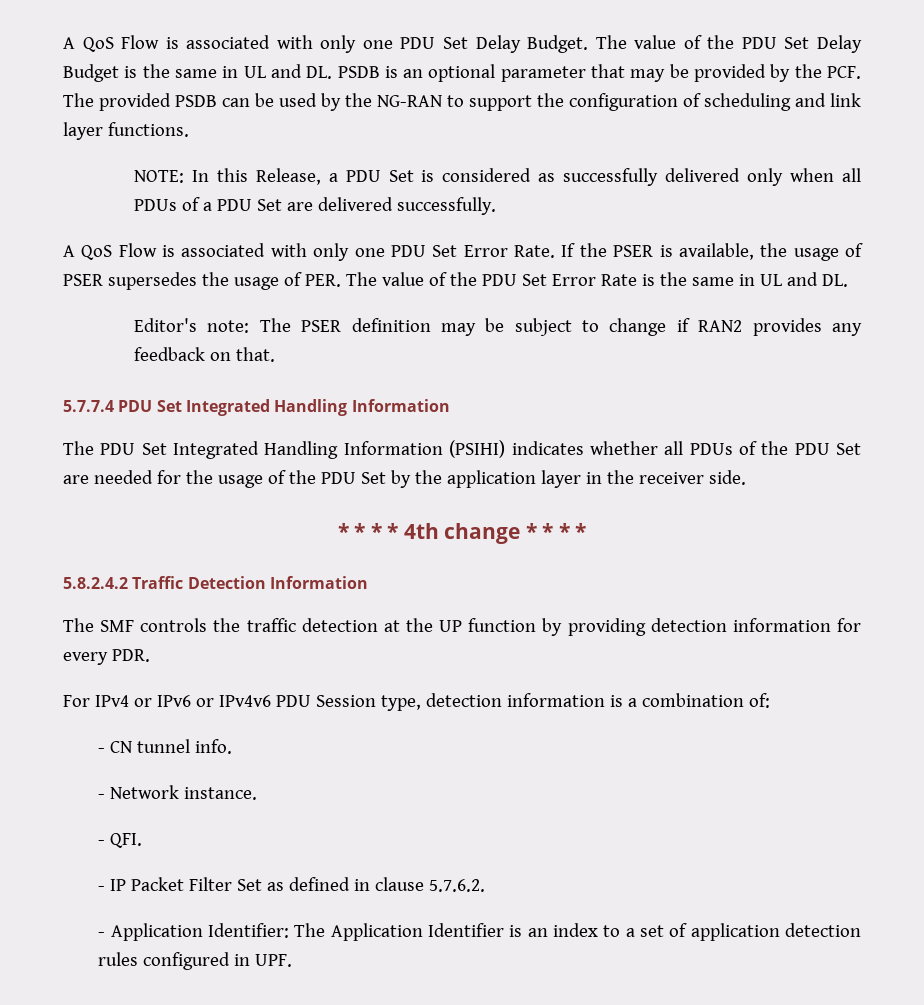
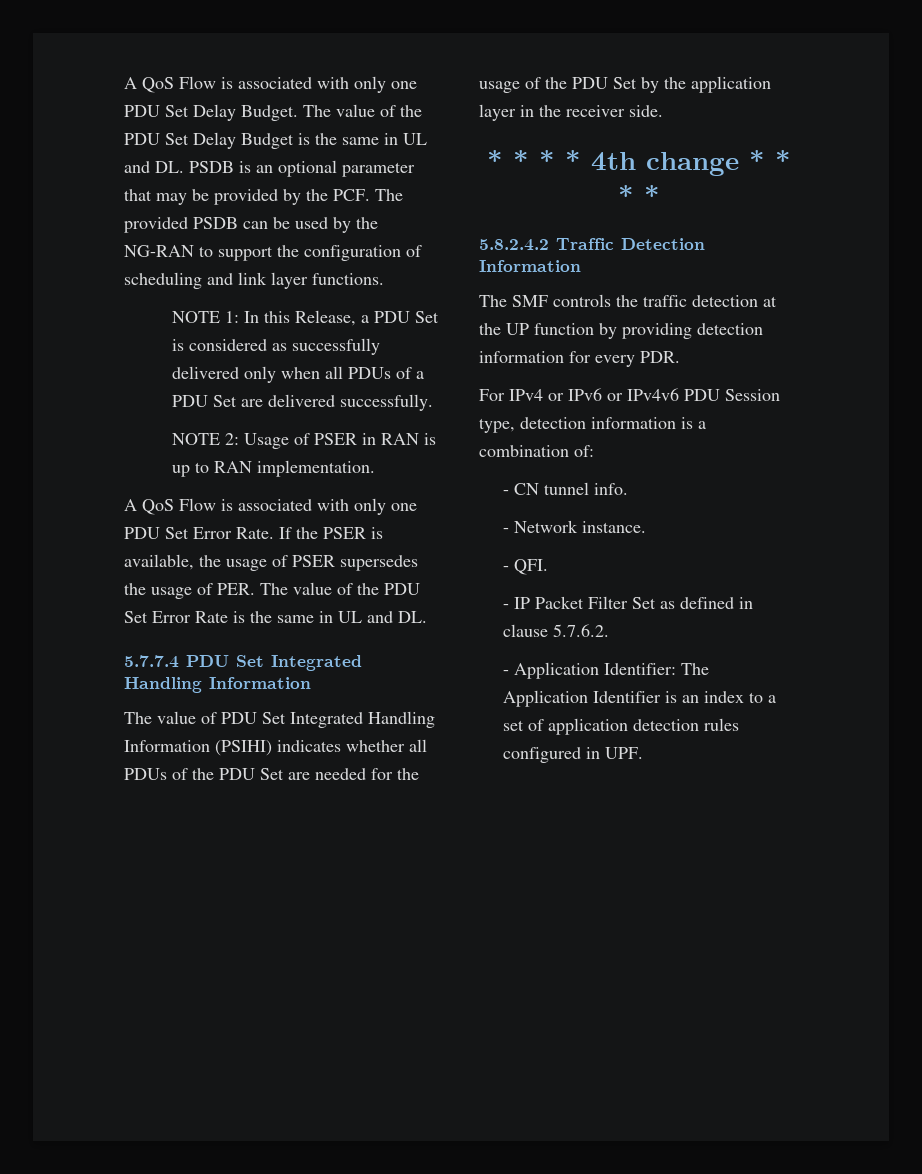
[133,170,184,183] NOTE: -> [171,311,239,323] NOTE 1:
(496, 206) none -> [171,433,436,449] [171,460,375,477] // NOTE 2: Usage of PSER in RAN is up to RAN implementation.
[133,318,862,336] [133,347,275,362] // Editor's note: The PSER definition may be subject to change if RAN2 provides any feedback on that. -> (427, 617) none
(94, 448) none -> [157,711,217,724] value of

